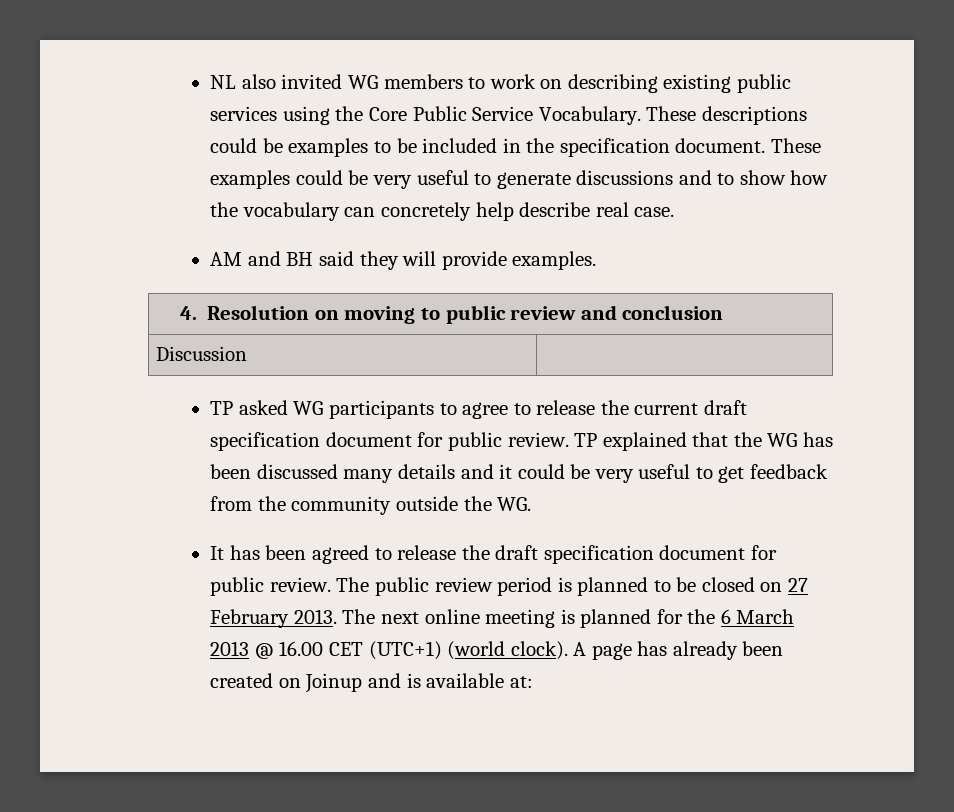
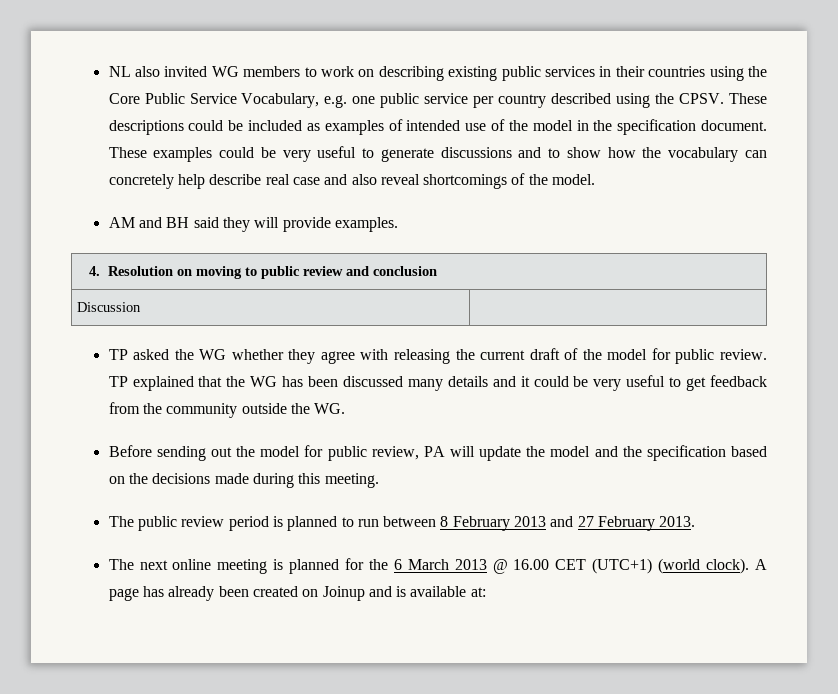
(278, 113) none -> [599,66,706,77] in their countries
[538,106,807,125] [210,138,498,157] Vocabulary. These descriptions could be examples to be included -> [241,93,767,108] [108,119,573,135] Vocabulary, e.g. one public service per country described using the CPSV. These descriptions could be included as examples of intended use of the model
[634,207,675,217] case. -> [292,173,596,189] case and also reveal shortcomings of the model.
[293,400,747,419] [210,432,412,451] WG participants to agree to release the current draft specification document -> [174,348,648,364] the WG whether they agree with releasing the current draft of the model
[210,545,777,564] [210,577,331,596] It has been agreed to release the draft specification document for public review. -> [108,445,768,461] [108,473,379,488] Before sending out the model for public review, PA will update the model and the specification based on the decisions made during this meeting. //
[676,577,783,592] be closed on -> [357,516,574,531] run between 8 February 2013 and
(337, 616) none -> (696, 521) //

